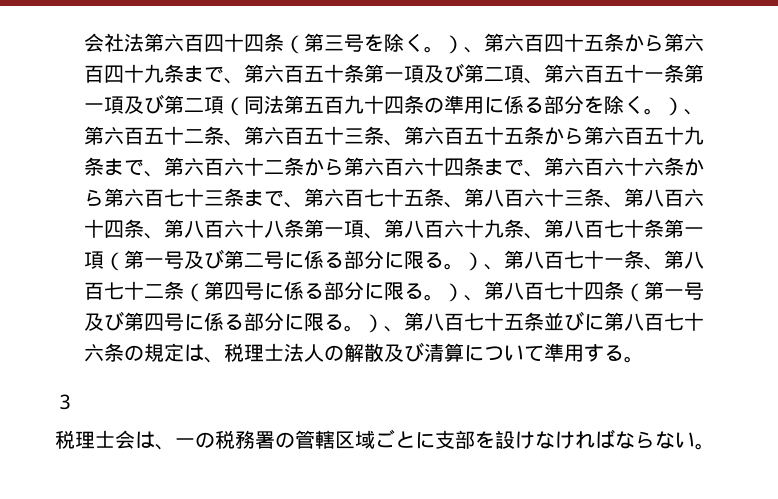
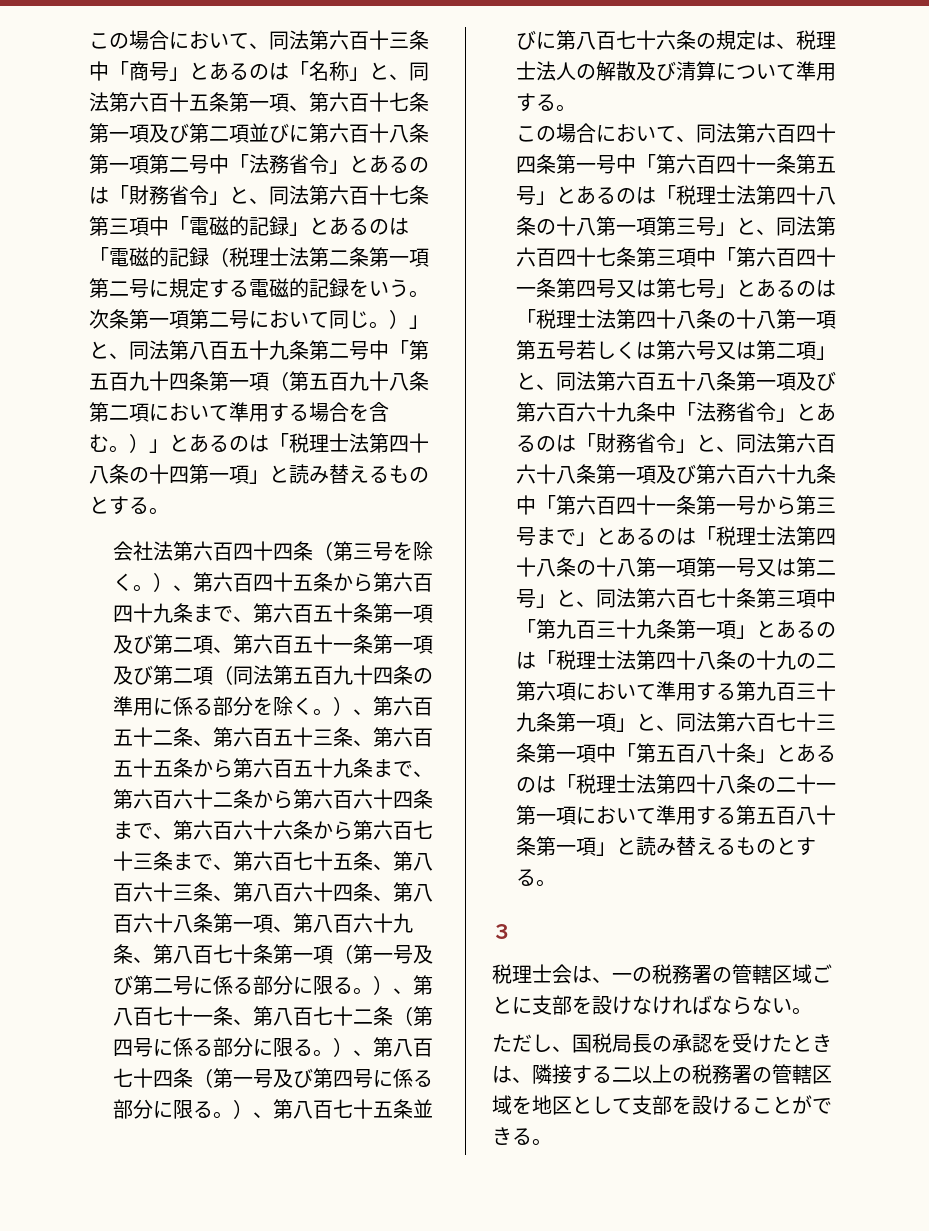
(83, 42) none -> [89,30,429,50] [89,61,429,81] [89,92,429,112] [89,123,429,143] [89,154,429,174] [89,185,429,205] [89,216,409,236] [89,247,429,267] [89,278,429,298] [89,309,429,329] [89,340,429,360] [89,371,429,391] [89,402,389,422] [89,433,429,453] [89,464,429,484] [89,496,169,515] この場合において、同法第六百十三条中「商号」とあるのは「名称」と、同法第六百十五条第一項、第六百十七条第一項及び第二項並びに第六百十八条第一項第二号中「法務省令」とあるのは「財務省令」と、同法第六百十七条第三項中「電磁的記録」とあるのは「電磁的記録（税理士法第二条第一項第二号に規定する電磁的記録をいう。次条第一項第二号において同じ。）」と、同法第八百五十九条第二号中「第五百九十四条第一項（第五百九十八条第二項において準用する場合を含む。）」とあるのは「税理士法第四十八条の十四第一項」と読み替えるものとする。 //
(644, 359) none -> [515,123,836,143] [515,154,836,174] [515,185,836,205] [515,216,836,236] [515,247,836,267] [515,278,836,298] [515,309,836,329] [515,340,836,360] [515,371,836,391] [515,402,836,422] [515,433,836,453] [515,464,836,484] [515,495,836,515] [515,526,836,546] [515,557,836,577] [515,588,836,608] [515,619,836,639] [515,650,836,670] [515,681,836,701] [515,712,836,732] [515,743,836,763] [515,774,836,794] [515,805,836,825] [515,836,816,856] [515,869,556,887] // この場合において、同法第六百四十四条第一号中「第六百四十一条第五号」とあるのは「税理士法第四十八条の十八第一項第三号」と、同法第六百四十七条第三項中「第六百四十一条第四号又は第七号」とあるのは「税理士法第四十八条の十八第一項第五号若しくは第六号又は第二項」と、同法第六百五十八条第一項及び第六百六十九条中「法務省令」とあるのは「財務省令」と、同法第六百六十八条第一項及び第六百六十九条中「第六百四十一条第一号から第三号まで」とあるのは「税理士法第四十八条の十八第一項第一号又は第二号」と、同法第六百七十条第三項中「第九百三十九条第一項」とあるのは「税理士法第四十八条の十九の二第六項において準用する第九百三十九条第一項」と、同法第六百七十三条第一項中「第五百八十条」とあるのは「税理士法第四十八条の二十一第一項において準用する第五百八十条第一項」と読み替えるものとする。
(715, 446) none -> [492,1033,832,1053] [492,1064,832,1084] [492,1095,832,1115] [492,1127,552,1146] // ただし、国税局長の承認を受けたときは、隣接する二以上の税務署の管轄区域を地区として支部を設けることができる。

